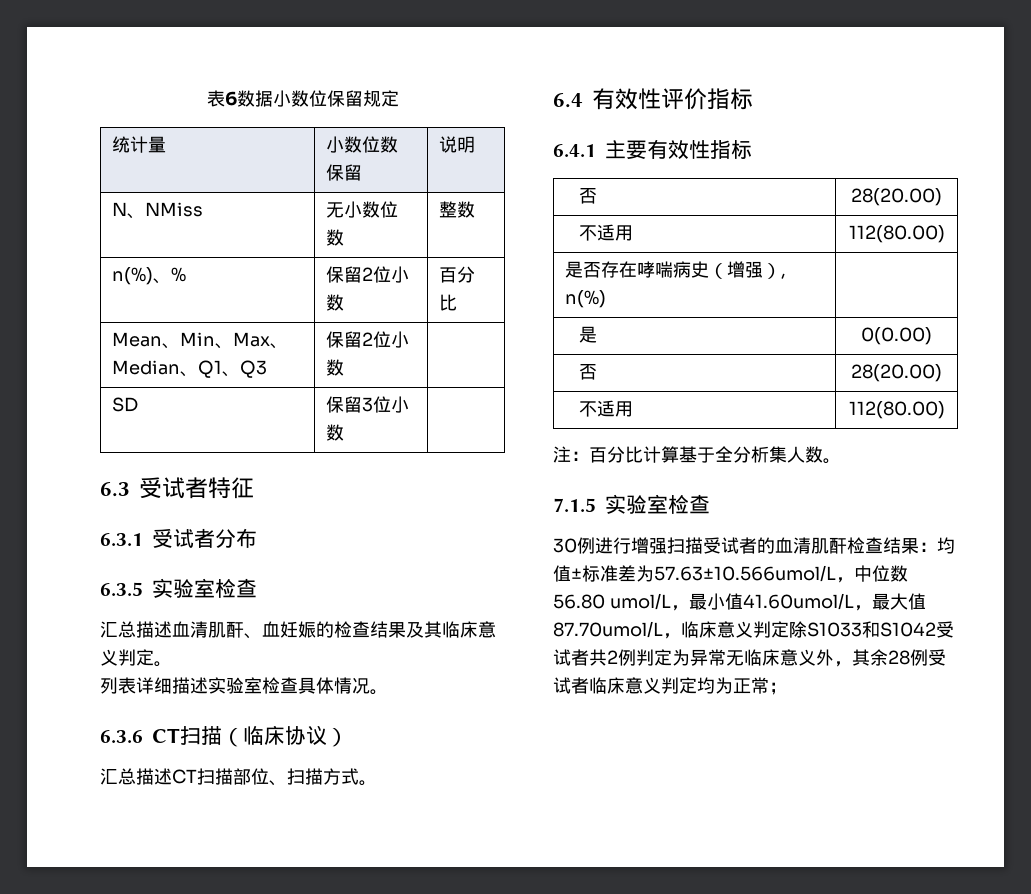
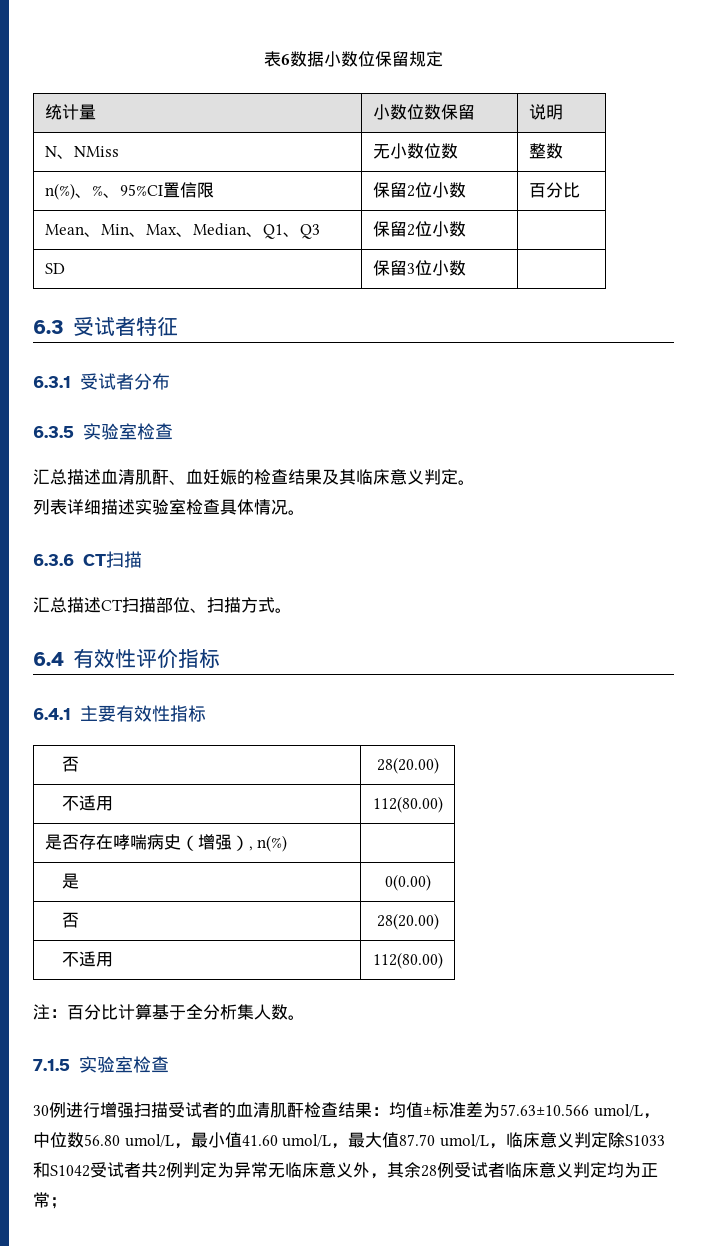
(187, 274) none -> [102,182,214,198] 、95%CI置信限
[222,725,348,747] （临床协议） -> (142, 559) none
[654,565,836,582] 57.63±10.566umol/L -> [500,1104,643,1117] 57.63±10.566 umol/L
[742,593,926,611] [553,621,663,638] 41.60umol/L，最大值87.70umol/L -> [241,1132,489,1149] 41.60 umol/L，最大值87.70 umol/L

